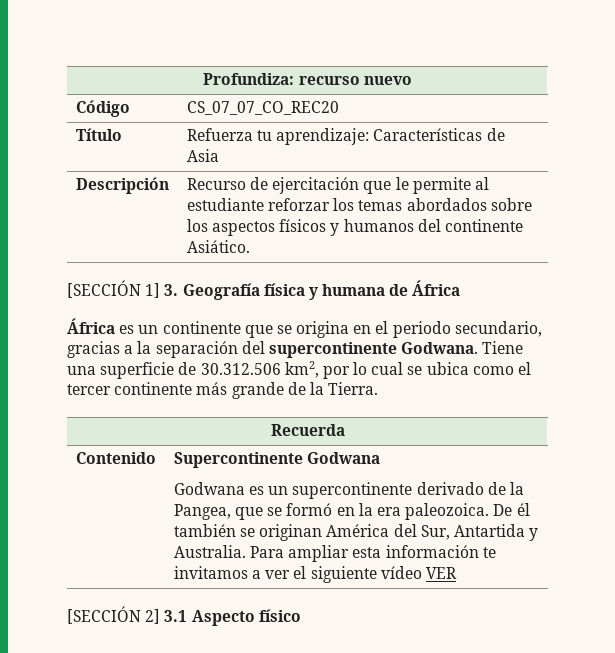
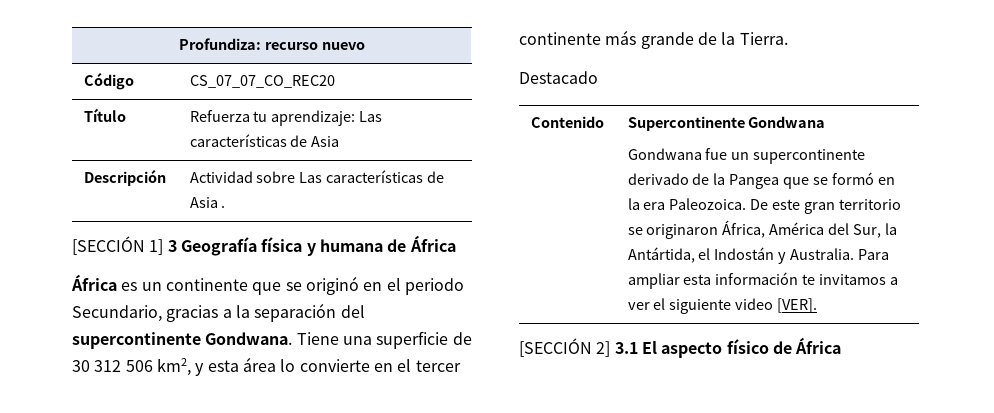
[373,128,483,141] Características -> [359,111,383,122] [189,134,287,147] Las características
[186,177,489,194] [186,198,532,211] [186,219,523,236] [186,240,250,253] Recurso de ejercitación que le permite al estudiante reforzar los temas abordados sobre los aspectos físicos y humanos del continente Asiático. -> [189,170,445,183] [189,197,226,208] Actividad sobre Las características de Asia .
[164,284,179,296] 3. -> [167,240,177,252] 3
[296,321,350,338] origina -> [305,276,359,295] originó
[454,321,542,337] secundario, -> [72,305,162,322] Secundario,
[401,342,479,354] Godwana. -> [205,332,293,345] Gondwana.
[200,361,514,379] 30.312.506 km2, por lo cual se ubica como -> [72,357,393,376] 30 312 506 km2, y esta área lo convierte en
[270,424,345,436] // Recuerda -> [519,71,598,84] // Destacado
[307,452,381,464] [173,482,265,495] Godwana // Godwana es -> [748,116,826,128] [627,148,728,160] Gondwana // Gondwana fue
[173,504,231,520] Pangea, -> [729,174,780,189] Pangea
[405,503,530,520] [173,524,525,541] paleozoica. De él también se originan América del Sur, Antartida -> [669,198,901,214] [627,220,897,239] [627,247,775,263] Paleozoica. De este gran territorio se originaron África, América del Sur, la Antártida, el Indostán
[380,566,457,579] vídeo VER -> [735,298,818,313] video [VER].
[191,609,301,626] Aspecto físico -> [641,337,842,358] El aspecto físico de África

